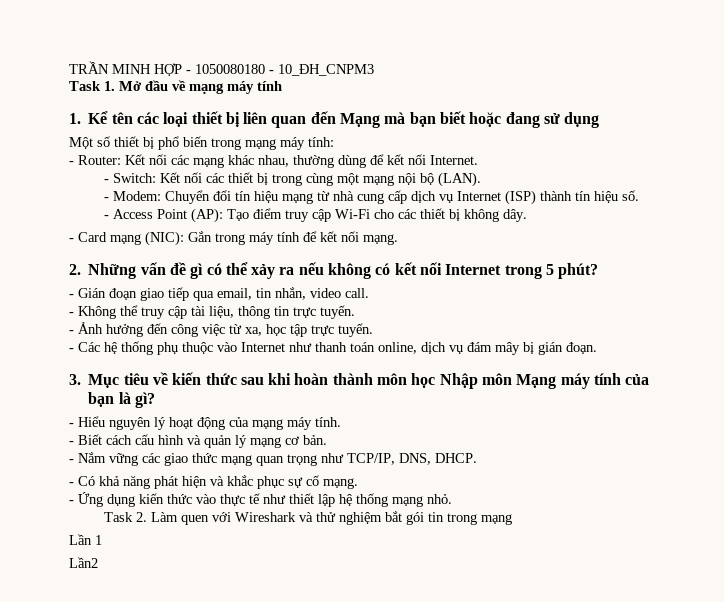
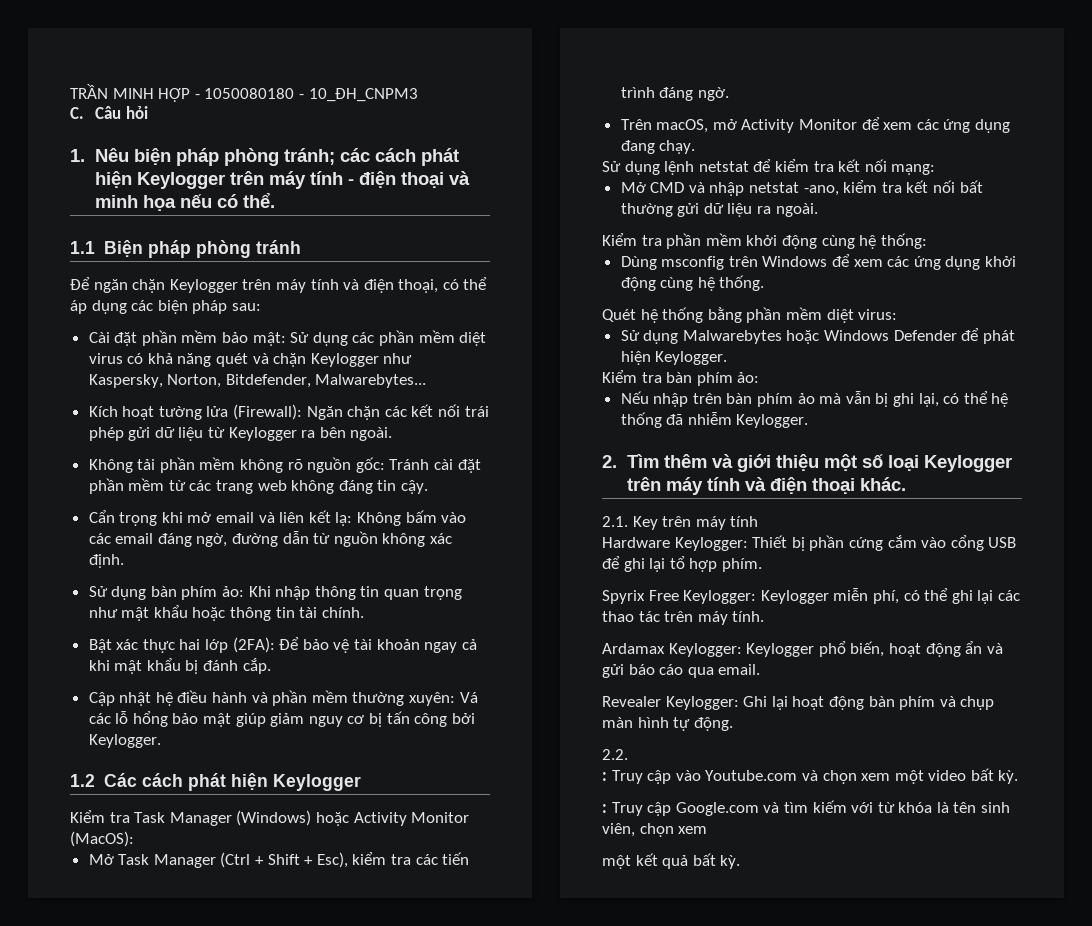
[69,80,282,94] [69,111,600,128] [69,136,334,150] [69,154,478,168] [104,172,482,187] [104,190,640,205] [104,208,528,223] [69,231,398,246] [69,262,599,279] [69,287,369,301] [69,305,355,319] [69,322,373,337] [69,341,597,355] [69,372,650,389] [88,392,155,408] [69,416,341,430] [69,434,327,448] [69,452,477,466] [69,475,358,489] [69,492,452,507] [104,511,513,525] [69,534,102,545] [69,557,98,568] Task 1. Mở đầu về mạng máy tính // 1. Kể tên các loại thiết bị liên quan đến Mạng mà bạn biết hoặc đang sử dụng // Một số thiết bị phổ biến trong mạng máy tính: // - Router: Kết nối các mạng khác nhau, thường dùng để kết nối Internet. // - Switch: Kết nối các thiết bị trong cùng một mạng nội bộ (LAN). // - Modem: Chuyển đổi tín hiệu mạng từ nhà cung cấp dịch vụ Internet (ISP) thành tín hiệu số. // - Access Point (AP): Tạo điểm truy cập Wi-Fi cho các thiết bị không dây. // - Card mạng (NIC): Gắn trong máy tính để kết nối mạng. // 2. Những vấn đề gì có thể xảy ra nếu không có kết nối Internet trong 5 phút? // - Gián đoạn giao tiếp qua email, tin nhắn, video call. // - Không thể truy cập tài liệu, thông tin trực tuyến. // - Ảnh hưởng đến công việc từ xa, học tập trực tuyến. // - Các hệ thống phụ thuộc vào Internet như thanh toán online, dịch vụ đám mây bị gián đoạn. // 3. Mục tiêu về kiến thức sau khi hoàn thành môn học Nhập môn Mạng máy tính của bạn là gì? // - Hiểu nguyên lý hoạt động của mạng máy tính. // - Biết cách cấu hình và quản lý mạng cơ bản. // - Nắm vững các giao thức mạng quan trọng như TCP/IP, DNS, DHCP. // - Có khả năng phát hiện và khắc phục sự cố mạng. // - Ứng dụng kiến thức vào thực tế như thiết lập hệ thống mạng nhỏ. // Task 2. Làm quen với Wireshark và thử nghiệm bắt gói tin trong mạng // Lần 1 // Lần2 -> [70,106,148,119] [70,148,460,166] [95,171,471,189] [95,193,276,211] [70,240,301,258] [70,277,488,293] [70,300,261,314] [88,330,487,346] [88,353,413,367] [88,374,427,388] [88,404,489,420] [88,427,393,441] [88,457,481,473] [88,478,429,494] [88,510,467,526] [88,531,453,547] [88,554,124,568] [88,586,462,600] [88,605,364,621] [88,637,477,653] [88,658,271,674] [88,690,478,706] [88,711,475,727] [88,734,161,748] [70,773,361,791] [70,810,470,826] [70,831,134,847] [88,852,470,868] [620,87,729,101] [620,117,1011,133] [620,140,696,154] [602,159,936,175] [620,180,983,196] [620,203,818,217] [602,233,927,249] [620,254,1017,270] [620,275,765,291] [602,307,898,323] [620,328,1015,344] [620,351,728,365] [602,370,760,386] [620,391,1009,407] [620,412,809,428] [602,454,1013,472] [627,477,907,495] [602,516,759,530] [602,535,1017,551] [602,556,762,572] [602,588,1020,604] [602,611,765,625] [602,641,1003,657] [602,664,761,678] [602,696,995,710] [602,717,733,731] [602,749,628,760] [602,768,1019,784] [602,800,1011,816] [602,823,708,837] [602,853,741,869] C. Câu hỏi // 1. Nêu biện pháp phòng tránh; các cách phát hiện Keylogger trên máy tính - điện thoại và minh họa nếu có thể. // 1.1 Biện pháp phòng tránh // Để ngăn chặn Keylogger trên máy tính và điện thoại, có thể áp dụng các biện pháp sau: // Cài đặt phần mềm bảo mật: Sử dụng các phần mềm diệt virus có khả năng quét và chặn Keylogger như Kaspersky, Norton, Bitdefender, Malwarebytes... // Kích hoạt tường lửa (Firewall): Ngăn chặn các kết nối trái phép gửi dữ liệu từ Keylogger ra bên ngoài. // Không tải phần mềm không rõ nguồn gốc: Tránh cài đặt phần mềm từ các trang web không đáng tin cậy. // Cẩn trọng khi mở email và liên kết lạ: Không bấm vào các email đáng ngờ, đường dẫn từ nguồn không xác định. // Sử dụng bàn phím ảo: Khi nhập thông tin quan trọng như mật khẩu hoặc thông tin tài chính. // Bật xác thực hai lớp (2FA): Để bảo vệ tài khoản ngay cả khi mật khẩu bị đánh cắp. // Cập nhật hệ điều hành và phần mềm thường xuyên: Vá các lỗ hổng bảo mật giúp giảm nguy cơ bị tấn công bởi Keylogger. // 1.2 Các cách phát hiện Keylogger // Kiểm tra Task Manager (Windows) hoặc Activity Monitor (MacOS): // Mở Task Manager (Ctrl + Shift + Esc), kiểm tra các tiến trình đáng ngờ. // Trên macOS, mở Activity Monitor để xem các ứng dụng đang chạy. // Sử dụng lệnh netstat để kiểm tra kết nối mạng: // Mở CMD và nhập netstat -ano, kiểm tra kết nối bất thường gửi dữ liệu ra ngoài. // Kiểm tra phần mềm khởi động cùng hệ thống: // Dùng msconfig trên Windows để xem các ứng dụng khởi động cùng hệ thống. // Quét hệ thống bằng phần mềm diệt virus: // Sử dụng Malwarebytes hoặc Windows Defender để phát hiện Keylogger. // Kiểm tra bàn phím ảo: // Nếu nhập trên bàn phím ảo mà vẫn bị ghi lại, có thể hệ thống đã nhiễm Keylogger. // 2. Tìm thêm và giới thiệu một số loại Keylogger trên máy tính và điện thoại khác. // 2.1. Key trên máy tính // Hardware Keylogger: Thiết bị phần cứng cắm vào cổng USB để ghi lại tổ hợp phím. // Spyrix Free Keylogger: Keylogger miễn phí, có thể ghi lại các thao tác trên máy tính. // Ardamax Keylogger: Keylogger phổ biến, hoạt động ẩn và gửi báo cáo qua email. // Revealer Keylogger: Ghi lại hoạt động bàn phím và chụp màn hình tự động. // 2.2. // : Truy cập vào Youtube.com và chọn xem một video bất kỳ. // : Truy cập Google.com và tìm kiếm với từ khóa là tên sinh viên, chọn xem // một kết quả bất kỳ.

